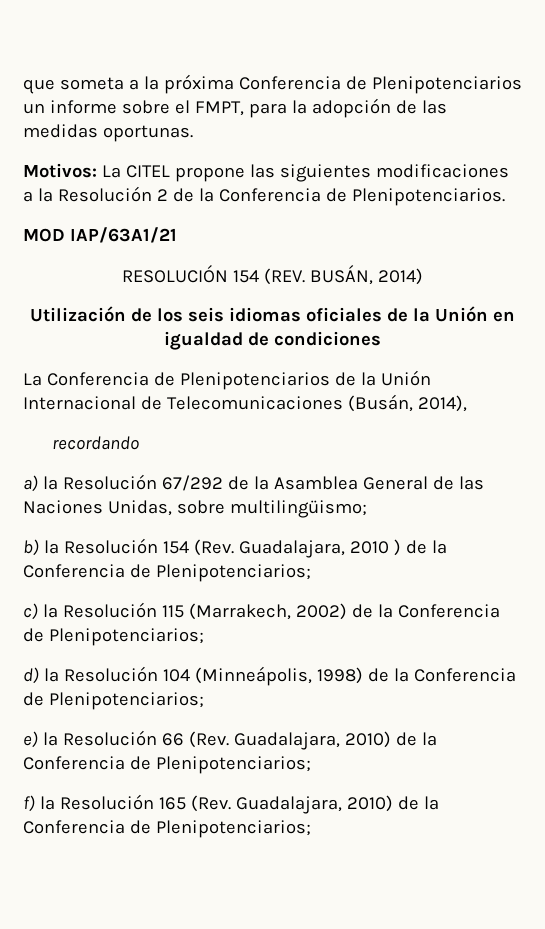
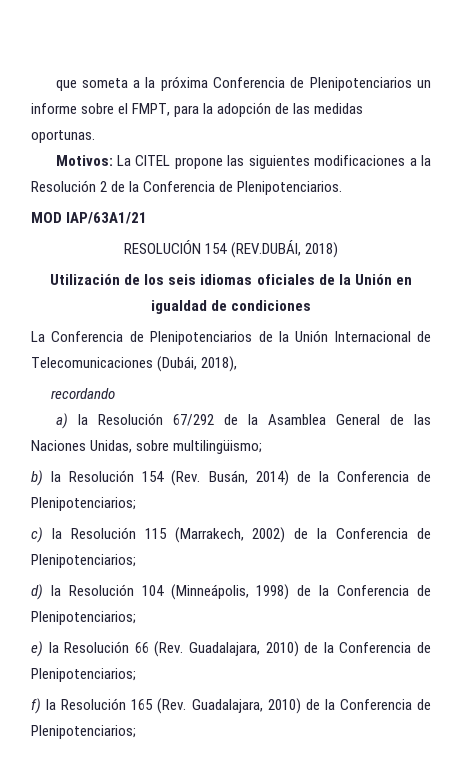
[264,265,423,285] (REV. BUSÁN, 2014) -> [230,240,338,258] (REV.DUBÁI, 2018)
[347,394,467,412] (Busán, 2014), -> [157,356,238,372] (Dubái, 2018),
[238,539,401,558] Guadalajara, 2010 ) -> [208,470,289,486] Busán, 2014)

